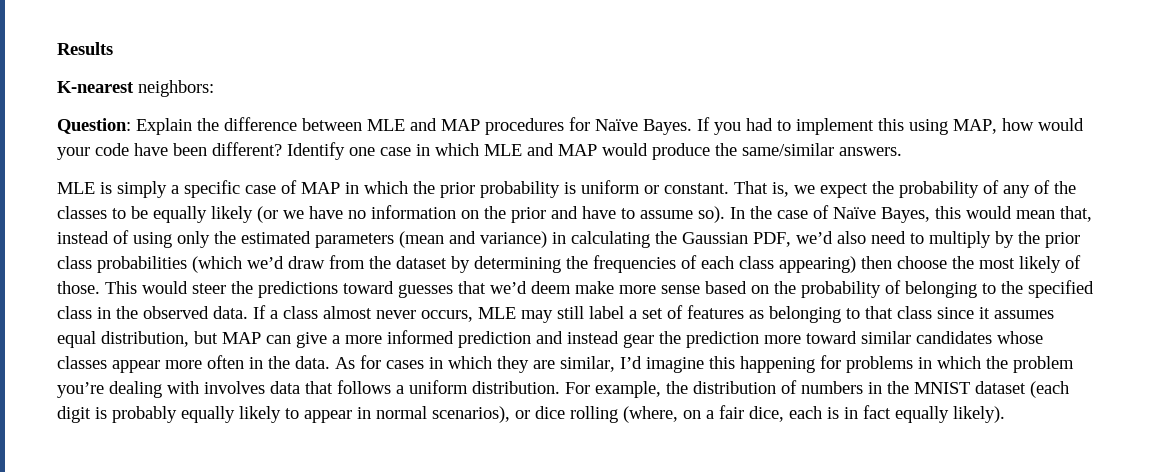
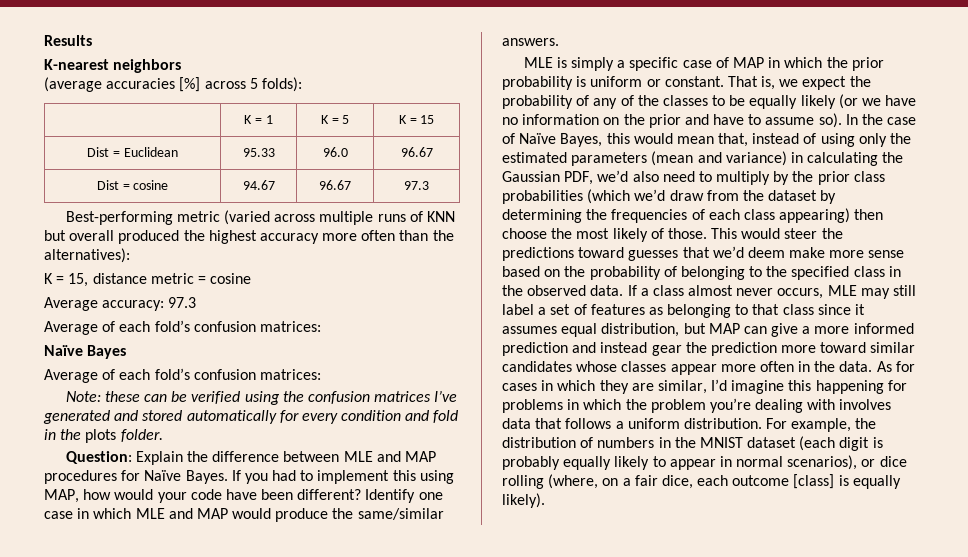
[138,80,214,97] neighbors: -> [113,59,182,73] [44,77,302,92] [244,115,273,124] [320,115,350,124] [398,115,435,124] [87,147,178,157] [242,148,275,157] [322,147,348,157] [400,147,433,157] [96,180,169,190] [242,180,275,190] [319,180,351,190] [404,181,429,190] [65,210,455,225] [44,230,454,244] [44,248,130,263] [44,273,252,287] [44,297,197,311] [44,320,321,335] [44,345,127,359] [44,368,321,383] [65,390,458,405] [43,410,459,424] [44,429,163,443] neighbors // (average accuracies [%] across 5 folds): // | K = 1 | K = 5 | K = 15 // Dist = Euclidean | 95.33 | 96.0 | 96.67 // Dist = cosine | 94.67 | 96.67 | 97.3 // Best-performing metric (varied across multiple runs of KNN but overall produced the highest accuracy more often than the alternatives): // K = 15, distance metric = cosine // Average accuracy: 97.3 // Average of each fold’s confusion matrices: // Naïve Bayes // Average of each fold’s confusion matrices: // Note: these can be verified using the confusion matrices I’ve generated and stored automatically for every condition and fold in the plots folder.
[827,405,891,419] is in fact -> [732,474,849,489] outcome [class] is

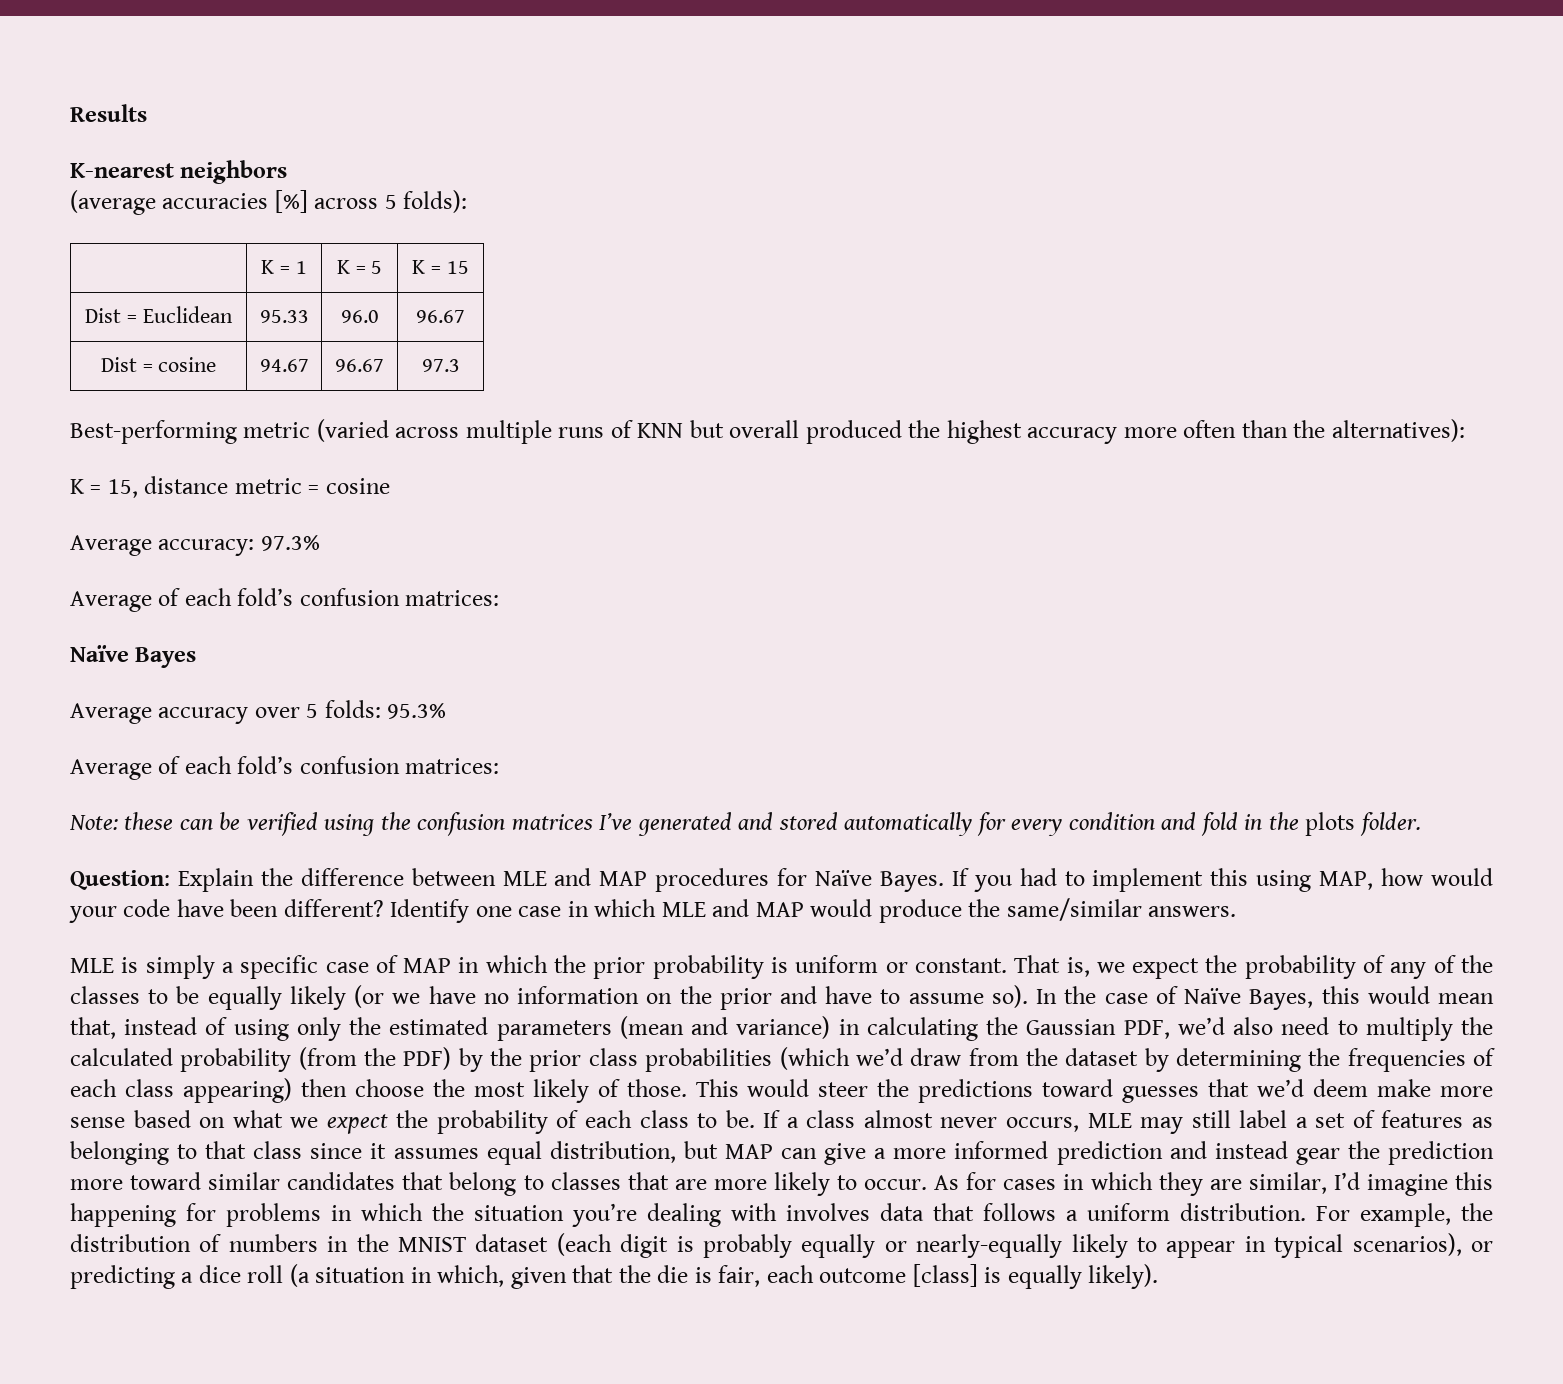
[168,297,197,308] 97.3 -> [260,535,320,551] 97.3%
(127, 352) none -> [70,700,447,724] // Average accuracy over 5 folds: 95.3%
(771, 178) none -> [1460,1017,1493,1035] [70,1047,452,1072] the calculated probability (from the PDF)
[564,266,901,280] [502,285,624,296] the probability of belonging to the specified class in the observed data. -> [232,1110,755,1134] what we expect the probability of each class to be.
[576,361,873,375] whose classes appear more often in the data. -> [402,1172,928,1196] that belong to classes that are more likely to occur.
[650,399,706,413] problem -> [474,1205,564,1221] situation
(612, 463) none -> [884,1234,1063,1258] or nearly-equally
[736,456,784,467] normal -> [1274,1234,1344,1258] typical
[879,456,907,467] [502,474,693,489] dice rolling (where, on a fair dice, -> [70,1264,761,1289] predicting a dice roll (a situation in which, given that the die is fair,

